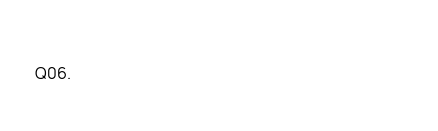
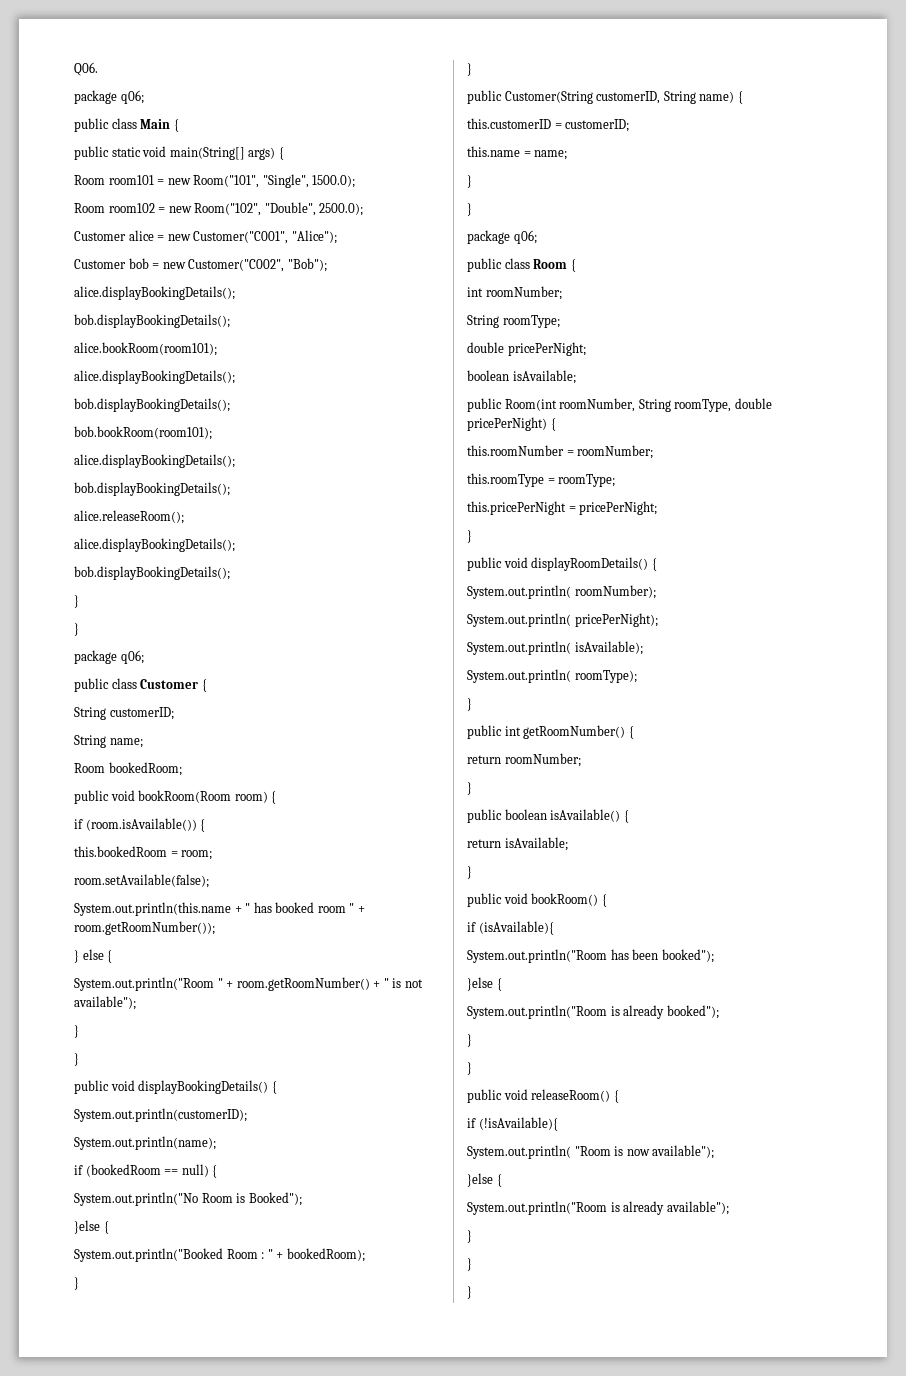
(71, 73) none -> [74,90,144,104] [74,118,179,132] [74,146,284,160] [74,174,356,188] [74,202,364,216] [74,230,337,244] [74,258,327,272] [74,286,235,300] [74,314,230,328] [74,342,217,356] [74,370,235,384] [74,398,230,412] [74,426,212,440] [74,454,235,468] [74,482,230,496] [74,510,184,524] [74,538,235,552] [74,566,230,580] [74,595,79,608] [74,623,79,636] [74,650,144,664] [74,678,207,692] [74,707,174,720] [74,735,143,748] [74,762,182,776] [74,790,277,804] [74,818,206,832] [74,846,213,860] [74,874,209,888] [74,902,365,916] [74,921,215,935] [74,949,113,963] [74,977,423,991] [74,996,136,1010] [74,1025,79,1038] [74,1053,79,1066] [74,1080,277,1094] [74,1108,247,1122] [74,1136,216,1150] [74,1164,218,1178] [74,1192,302,1206] [74,1220,109,1234] [74,1248,365,1262] [74,1277,79,1290] [467,63,472,76] [467,90,743,104] [467,118,630,132] [467,146,568,160] [467,175,472,188] [467,203,472,216] [467,230,537,244] [467,258,576,272] [467,286,562,300] [467,315,560,328] [467,342,586,356] [467,370,576,384] [467,398,772,412] [467,417,556,431] [467,445,654,459] [467,473,616,487] [467,501,658,515] [467,530,472,543] [467,557,657,571] [467,585,656,599] [467,613,658,627] [467,641,643,655] [467,669,637,683] [467,698,472,711] [467,725,634,739] [467,753,581,767] [467,782,472,795] [467,809,629,823] [467,837,568,851] [467,866,472,879] [467,893,607,907] [467,921,554,935] [467,949,714,963] [467,977,502,991] [467,1005,719,1019] [467,1034,472,1047] [467,1062,472,1075] [467,1089,619,1103] [467,1117,558,1131] [467,1145,715,1159] [467,1173,502,1187] [467,1201,729,1215] [467,1230,472,1243] [467,1258,472,1271] [467,1286,472,1299] // package q06; // public class Main { // public static void main(String[] args) { // Room room101 = new Room("101", "Single", 1500.0); // Room room102 = new Room("102", "Double", 2500.0); // Customer alice = new Customer("C001", "Alice"); // Customer bob = new Customer("C002", "Bob"); // alice.displayBookingDetails(); // bob.displayBookingDetails(); // alice.bookRoom(room101); // alice.displayBookingDetails(); // bob.displayBookingDetails(); // bob.bookRoom(room101); // alice.displayBookingDetails(); // bob.displayBookingDetails(); // alice.releaseRoom(); // alice.displayBookingDetails(); // bob.displayBookingDetails(); // } // } // package q06; // public class Customer { // String customerID; // String name; // Room bookedRoom; // public void bookRoom(Room room) { // if (room.isAvailable()) { // this.bookedRoom = room; // room.setAvailable(false); // System.out.println(this.name + " has booked room " + room.getRoomNumber()); // } else { // System.out.println("Room " + room.getRoomNumber() + " is not available"); // } // } // public void displayBookingDetails() { // System.out.println(customerID); // System.out.println(name); // if (bookedRoom == null) { // System.out.println("No Room is Booked"); // }else { // System.out.println("Booked Room : " + bookedRoom); // } // } // public Customer(String customerID, String name) { // this.customerID = customerID; // this.name = name; // } // } // package q06; // public class Room { // int roomNumber; // String roomType; // double pricePerNight; // boolean isAvailable; // public Room(int roomNumber, String roomType, double pricePerNight) { // this.roomNumber = roomNumber; // this.roomType = roomType; // this.pricePerNight = pricePerNight; // } // public void displayRoomDetails() { // System.out.println( roomNumber); // System.out.println( pricePerNight); // System.out.println( isAvailable); // System.out.println( roomType); // } // public int getRoomNumber() { // return roomNumber; // } // public boolean isAvailable() { // return isAvailable; // } // public void bookRoom() { // if (isAvailable){ // System.out.println("Room has been booked"); // }else { // System.out.println("Room is already booked"); // } // } // public void releaseRoom() { // if (!isAvailable){ // System.out.println( "Room is now available"); // }else { // System.out.println("Room is already available"); // } // } // }

